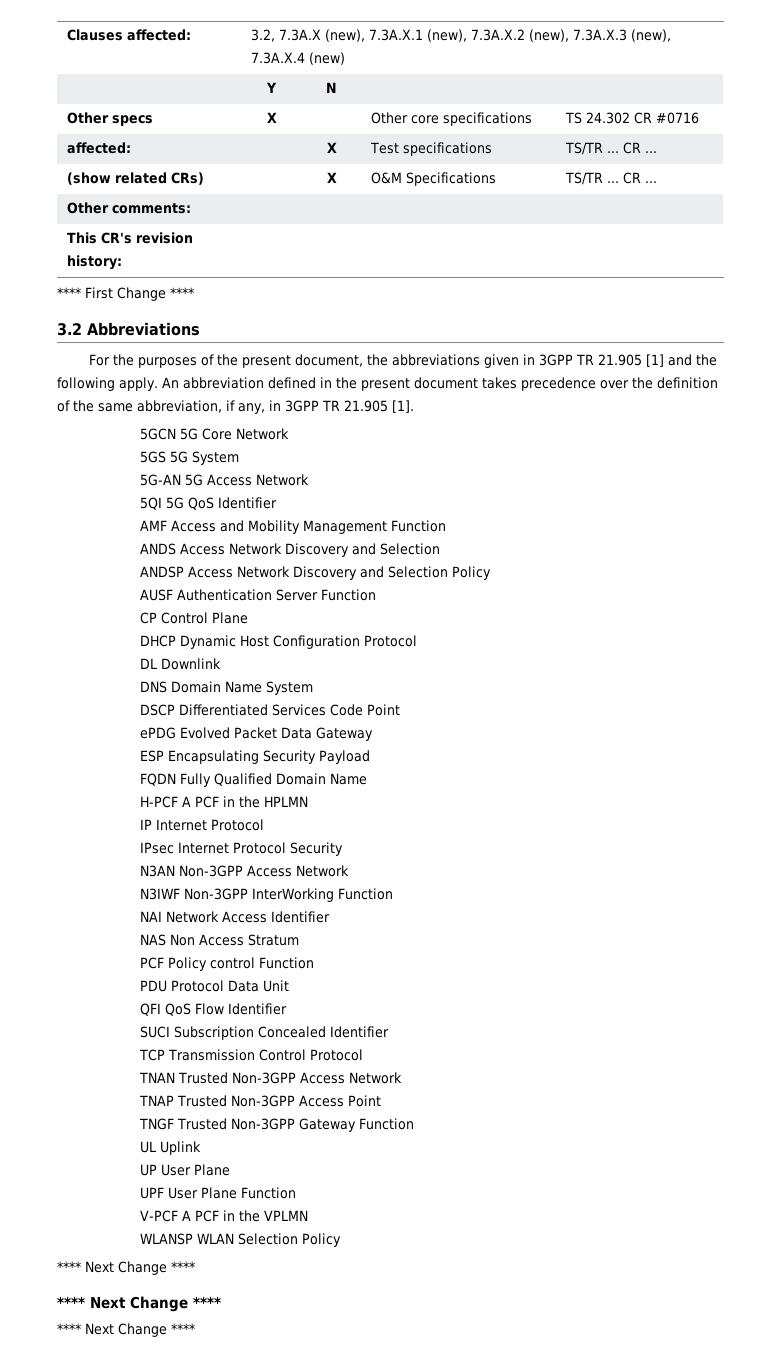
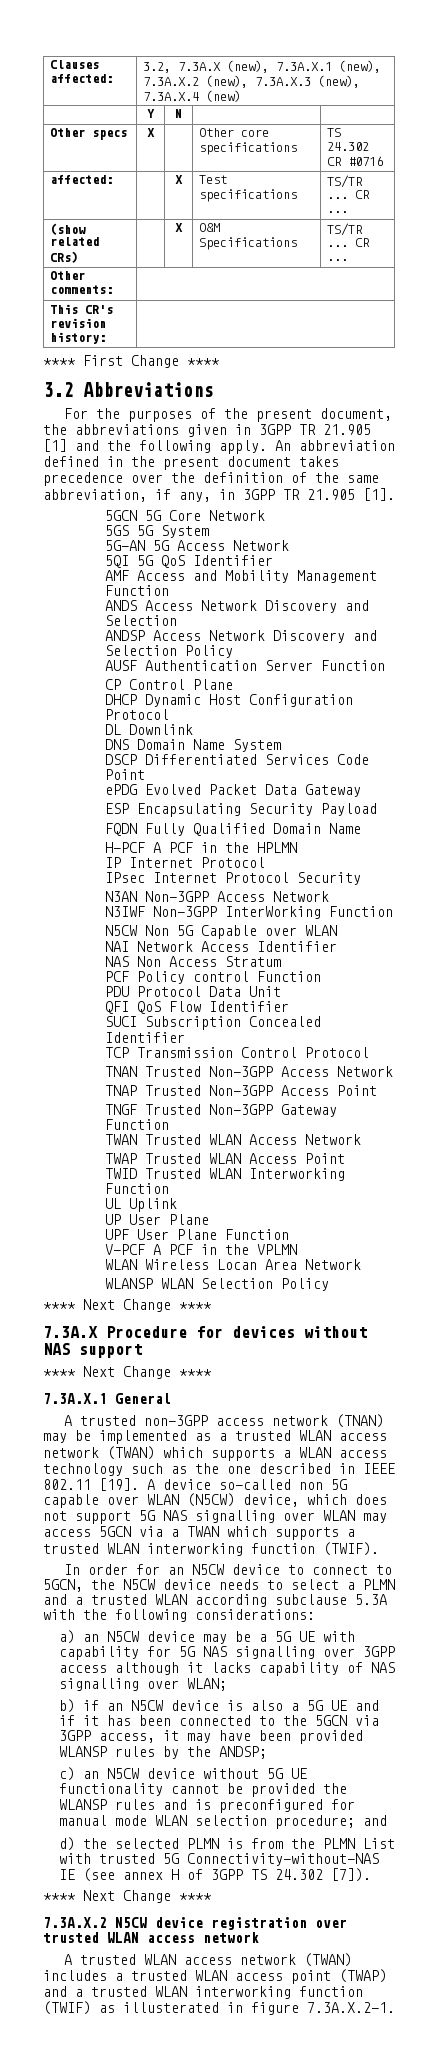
(393, 894) none -> [105,925,338,939] // N5CW Non 5G Capable over WLAN
(414, 1124) none -> [105,1134,362,1145] [105,1153,346,1164] [105,1168,346,1181] [105,1183,170,1194] // TWAN Trusted WLAN Access Network // TWAP Trusted WLAN Access Point // TWID Trusted WLAN Interworking Function
(308, 1215) none -> [105,1259,362,1270] // WLAN Wireless Locan Area Network
[57,1296,221,1312] [57,1323,195,1337] **** Next Change **** // **** Next Change **** -> [43,1326,367,1338] [43,1343,142,1358] [43,1366,212,1379] [43,1393,171,1404] [63,1414,384,1428] [43,1430,387,1444] [43,1446,387,1461] [43,1463,395,1476] [43,1478,347,1491] [43,1493,387,1508] [43,1510,387,1524] [43,1526,355,1540] [43,1542,379,1556] [63,1564,392,1575] [43,1579,395,1592] [43,1594,387,1607] [43,1609,315,1622] [58,1630,355,1644] [58,1646,395,1660] [58,1662,395,1676] [58,1678,227,1691] [58,1699,379,1713] [58,1715,379,1726] [58,1730,363,1744] [58,1746,267,1759] [58,1767,307,1781] [58,1783,347,1797] [58,1799,355,1813] [58,1815,387,1829] [58,1837,395,1851] [58,1853,379,1866] [58,1868,371,1882] [43,1890,212,1903] [43,1917,347,1930] [43,1932,259,1943] [63,1953,352,1967] [43,1969,387,1984] [43,1986,363,1999] [43,2001,395,2015] 7.3A.X Procedure for devices without NAS support // **** Next Change **** // 7.3A.X.1 General // A trusted non-3GPP access network (TNAN) may be implemented as a trusted WLAN access network (TWAN) which supports a WLAN access technology such as the one described in IEEE 802.11 [19]. A device so-called non 5G capable over WLAN (N5CW) device, which does not support 5G NAS signalling over WLAN may access 5GCN via a TWAN which supports a trusted WLAN interworking function (TWIF). // In order for an N5CW device to connect to 5GCN, the N5CW device needs to select a PLMN and a trusted WLAN according subclause 5.3A with the following considerations: // a) an N5CW device may be a 5G UE with capability for 5G NAS signalling over 3GPP access although it lacks capability of NAS signalling over WLAN; // b) if an N5CW device is also a 5G UE and if it has been connected to the 5GCN via 3GPP access, it may have been provided WLANSP rules by the ANDSP; // c) an N5CW device without 5G UE functionality cannot be provided the WLANSP rules and is preconfigured for manual mode WLAN selection procedure; and // d) the selected PLMN is from the PLMN List with trusted 5G Connectivity-without-NAS IE (see annex H of 3GPP TS 24.302 [7]). // **** Next Change **** // 7.3A.X.2 N5CW device registration over trusted WLAN access network // A trusted WLAN access network (TWAN) includes a trusted WLAN access point (TWAP) and a trusted WLAN interworking function (TWIF) as illusterated in figure 7.3A.X.2-1.

